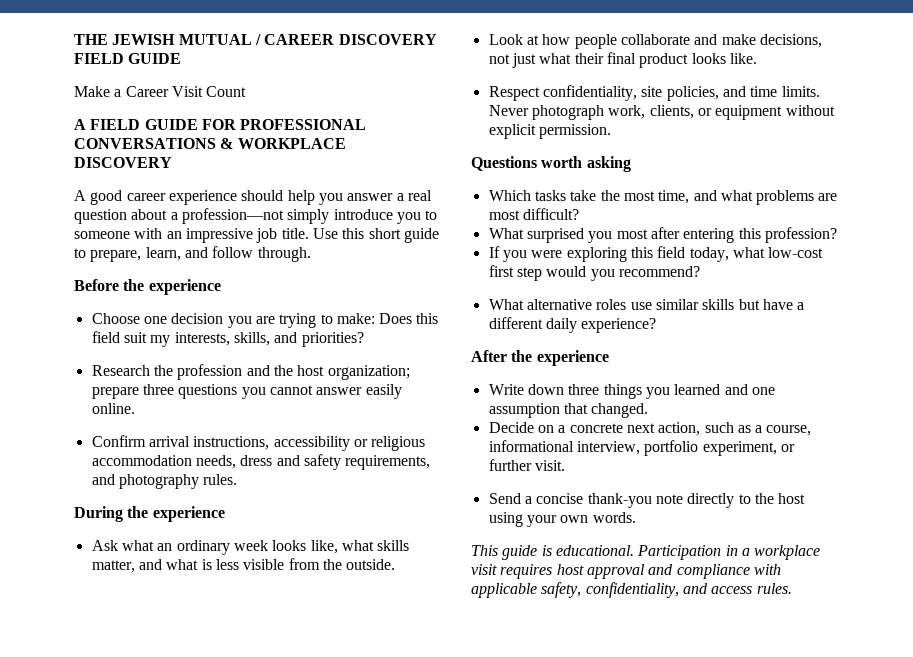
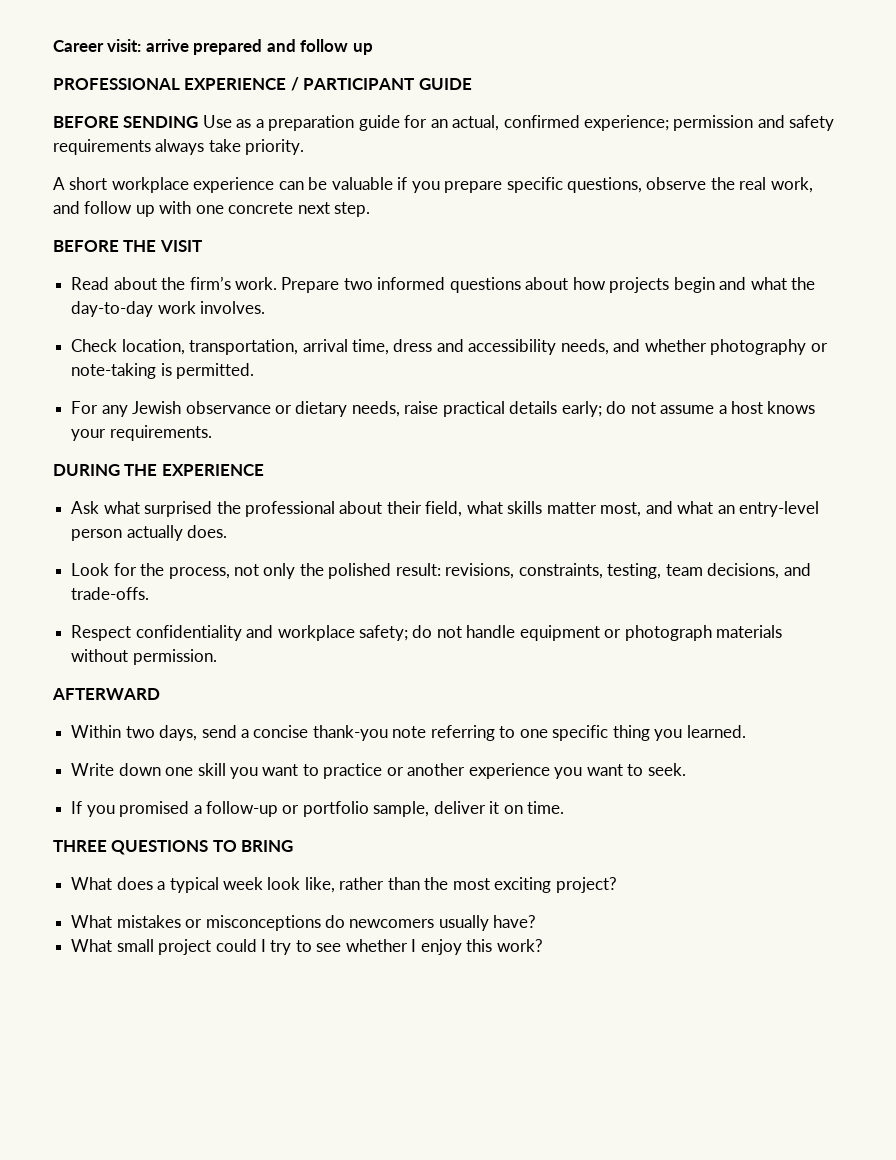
[74,34,437,45] [74,53,182,64] [74,86,247,97] [74,119,367,130] [74,138,346,149] [74,157,172,168] [74,190,432,205] [74,208,438,224] [74,228,439,243] [74,246,311,262] [74,279,221,295] [91,313,439,328] [91,331,364,347] [91,364,410,380] [91,384,402,399] [91,403,135,414] [91,435,426,451] [91,454,431,470] [91,474,238,489] [74,506,225,522] [91,540,410,555] [91,558,396,573] [488,34,822,49] [488,52,757,68] [488,85,820,101] [488,105,835,120] [488,124,611,139] [471,156,631,172] [488,190,838,205] [488,208,579,220] [488,227,837,243] [488,246,824,262] [488,265,700,281] [488,299,805,310] [488,317,657,333] [471,350,609,366] [488,384,775,399] [488,403,649,418] [488,422,812,436] [488,440,795,456] [488,459,565,471] [488,493,806,508] [488,512,636,527] [471,545,821,560] [471,564,781,579] [471,582,792,598] THE JEWISH MUTUAL / CAREER DISCOVERY FIELD GUIDE // Make a Career Visit Count // A FIELD GUIDE FOR PROFESSIONAL CONVERSATIONS & WORKPLACE DISCOVERY // A good career experience should help you answer a real question about a profession—not simply introduce you to someone with an impressive job title. Use this short guide to prepare, learn, and follow through. // Before the experience // Choose one decision you are trying to make: Does this field suit my interests, skills, and priorities? // Research the profession and the host organization; prepare three questions you cannot answer easily online. // Confirm arrival instructions, accessibility or religious accommodation needs, dress and safety requirements, and photography rules. // During the experience // Ask what an ordinary week looks like, what skills matter, and what is less visible from the outside. // Look at how people collaborate and make decisions, not just what their final product looks like. // Respect confidentiality, site policies, and time limits. Never photograph work, clients, or equipment without explicit permission. // Questions worth asking // Which tasks take the most time, and what problems are most difficult? // What surprised you most after entering this profession? // If you were exploring this field today, what low-cost first step would you recommend? // What alternative roles use similar skills but have a different daily experience? // After the experience // Write down three things you learned and one assumption that changed. // Decide on a concrete next action, such as a course, informational interview, portfolio experiment, or further visit. // Send a concise thank-you note directly to the host using your own words. // This guide is educational. Participation in a workplace visit requires host approval and compliance with applicable safety, confidentiality, and access rules. -> [53,39,373,55] [53,77,472,91] [53,115,835,131] [53,139,305,155] [53,177,813,193] [53,201,371,217] [53,240,202,252] [71,276,815,293] [71,301,266,317] [71,339,828,355] [71,363,255,379] [71,401,816,417] [71,425,212,441] [53,464,264,476] [71,501,819,517] [71,525,228,541] [71,563,811,579] [71,587,150,600] [71,625,783,641] [71,649,217,665] [52,688,160,700] [71,725,746,741] [71,763,686,779] [71,801,565,817] [53,840,294,855] [71,877,617,893] [71,915,537,931] [71,939,543,955] Career visit: arrive prepared and follow up // PROFESSIONAL EXPERIENCE / PARTICIPANT GUIDE // BEFORE SENDING Use as a preparation guide for an actual, confirmed experience; permission and safety requirements always take priority. // A short workplace experience can be valuable if you prepare specific questions, observe the real work, and follow up with one concrete next step. // BEFORE THE VISIT // Read about the firm’s work. Prepare two informed questions about how projects begin and what the day-to-day work involves. // Check location, transportation, arrival time, dress and accessibility needs, and whether photography or note-taking is permitted. // For any Jewish observance or dietary needs, raise practical details early; do not assume a host knows your requirements. // DURING THE EXPERIENCE // Ask what surprised the professional about their field, what skills matter most, and what an entry-level person actually does. // Look for the process, not only the polished result: revisions, constraints, testing, team decisions, and trade-offs. // Respect confidentiality and workplace safety; do not handle equipment or photograph materials without permission. // AFTERWARD // Within two days, send a concise thank-you note referring to one specific thing you learned. // Write down one skill you want to practice or another experience you want to seek. // If you promised a follow-up or portfolio sample, deliver it on time. // THREE QUESTIONS TO BRING // What does a typical week look like, rather than the most exciting project? // What mistakes or misconceptions do newcomers usually have? // What small project could I try to see whether I enjoy this work?

